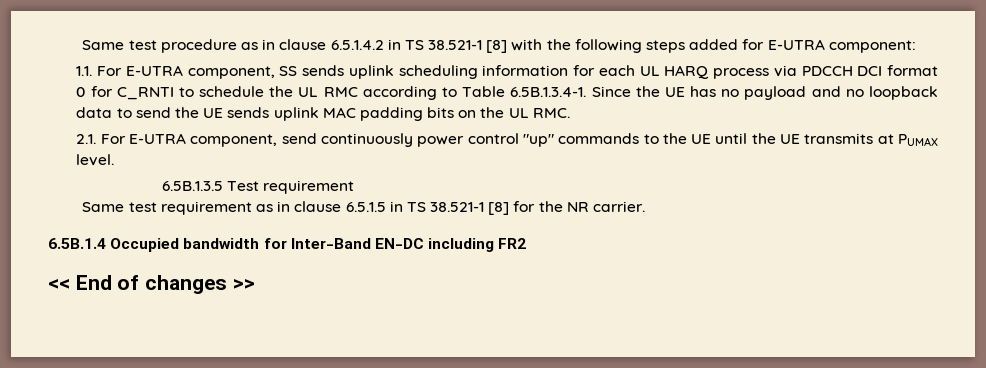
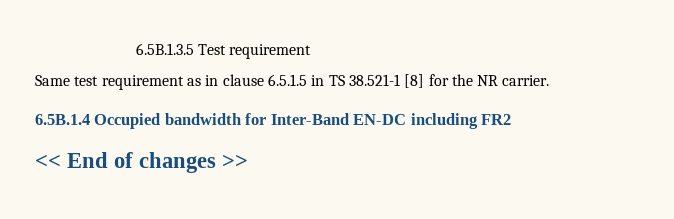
[82,39,916,53] [76,65,939,79] [76,86,938,100] [76,107,570,121] [76,133,939,147] [76,154,115,166] Same test procedure as in clause 6.5.1.4.2 in TS 38.521-1 [8] with the following steps added for E-UTRA component: // 1.1. For E-UTRA component, SS sends uplink scheduling information for each UL HARQ process via PDCCH DCI format 0 for C_RNTI to schedule the UL RMC according to Table 6.5B.1.3.4-1. Since the UE has no payload and no loopback data to send the UE sends uplink MAC padding bits on the UL RMC. // 2.1. For E-UTRA component, send continuously power control "up" commands to the UE until the UE transmits at PUMAX level. // -> (135, 49) none

